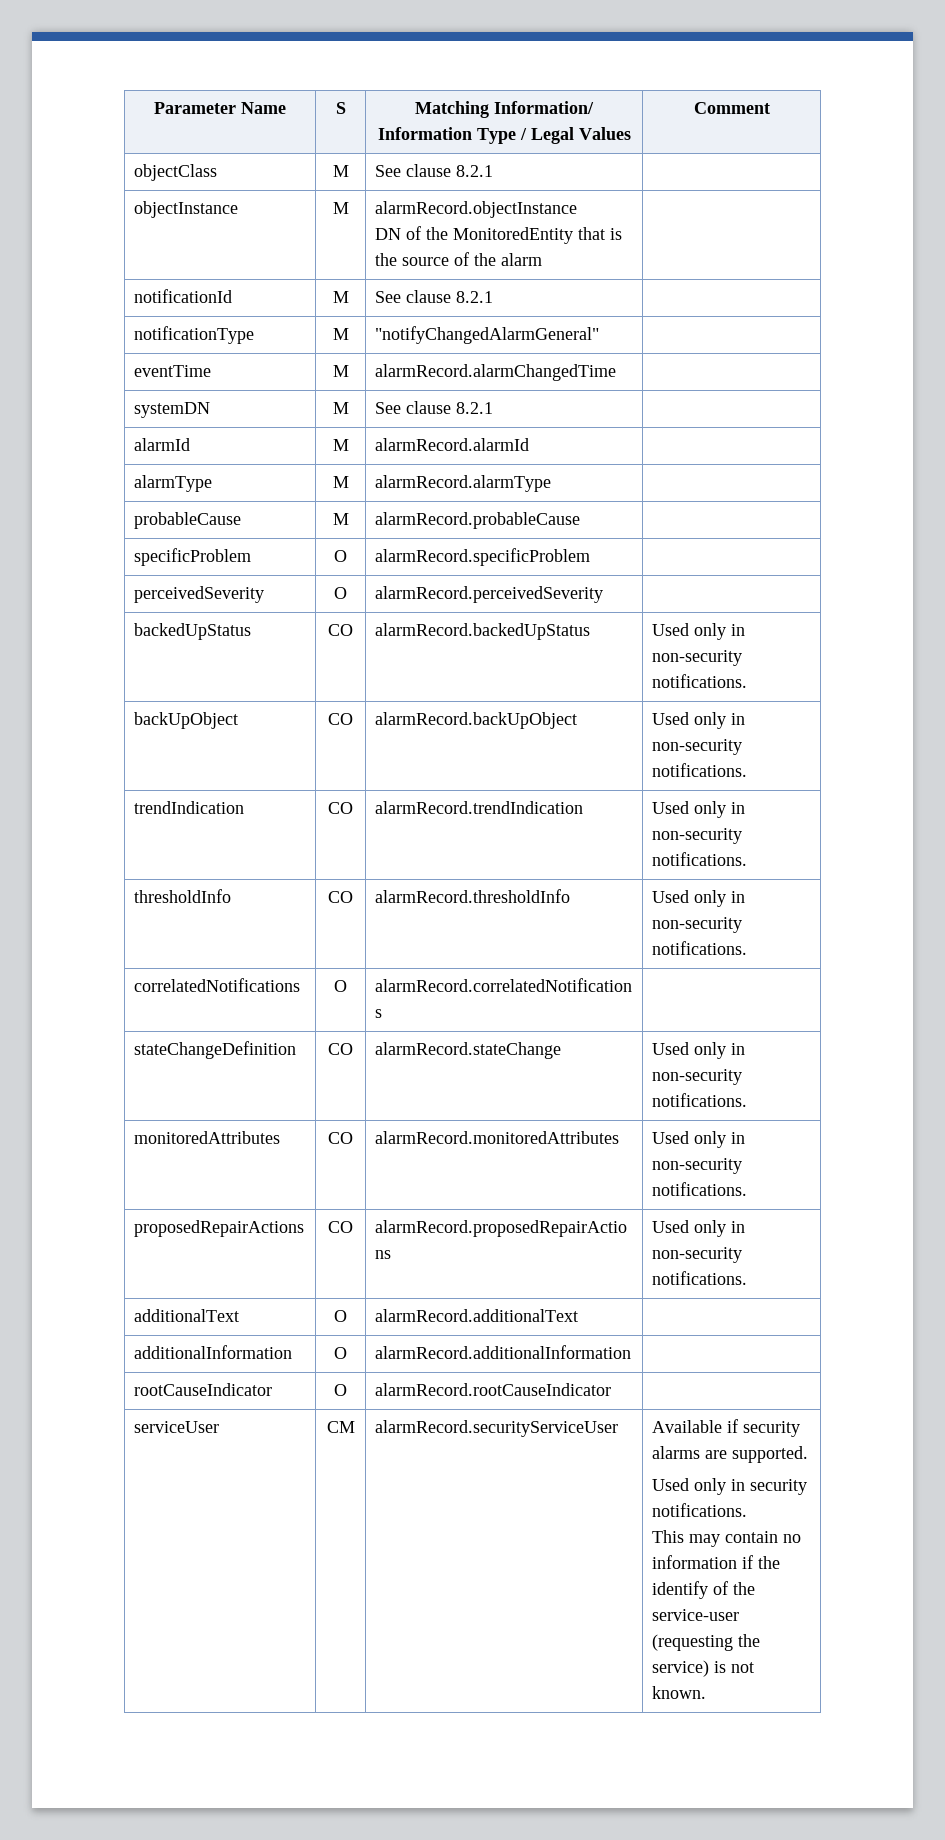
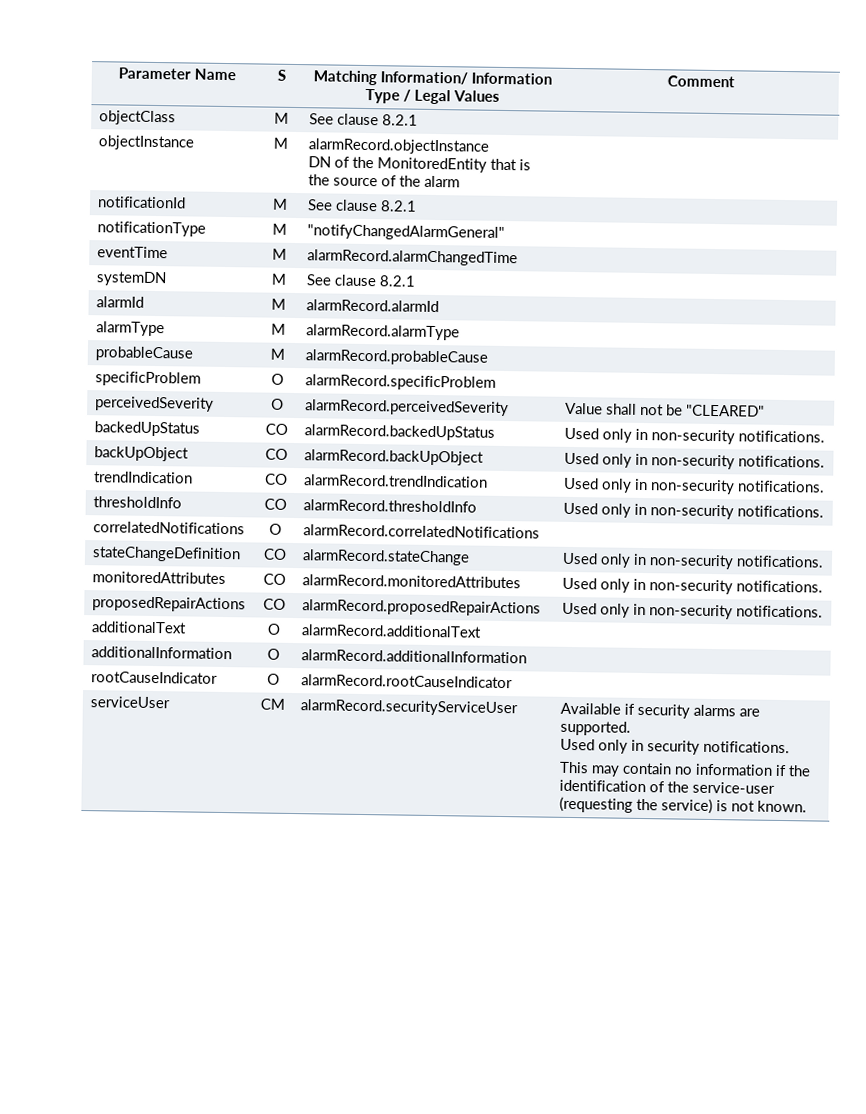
(604, 594) none -> [564,402,765,417] Value shall not be "CLEARED"
[652,1581,709,1599] identify -> [558,779,646,793] identification

